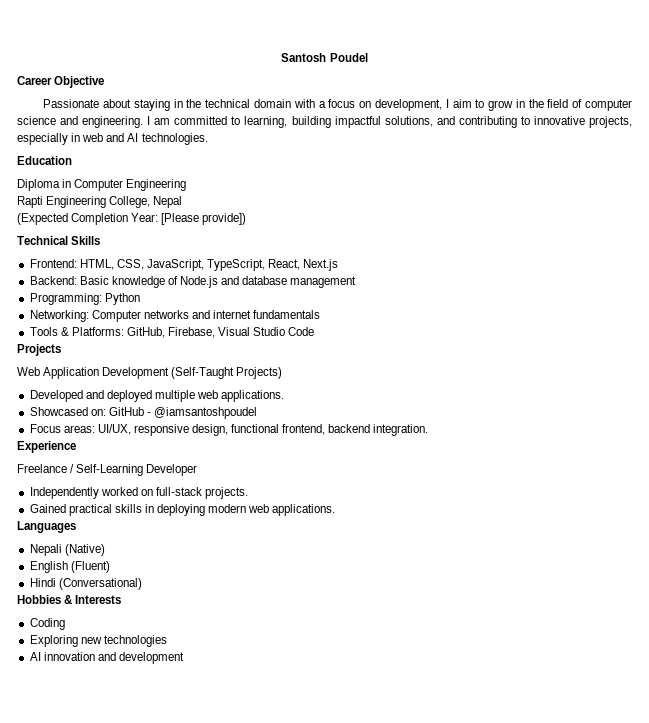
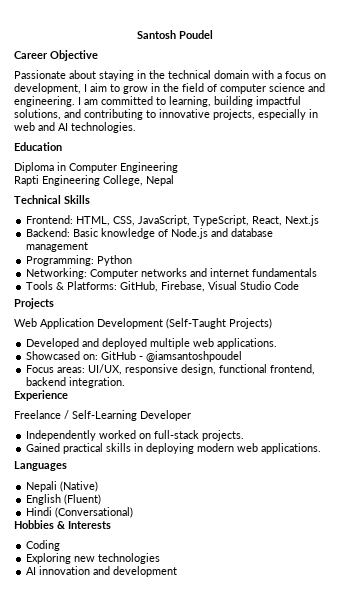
[17,213,247,225] // (Expected Completion Year: [Please provide]) -> (174, 180) none

